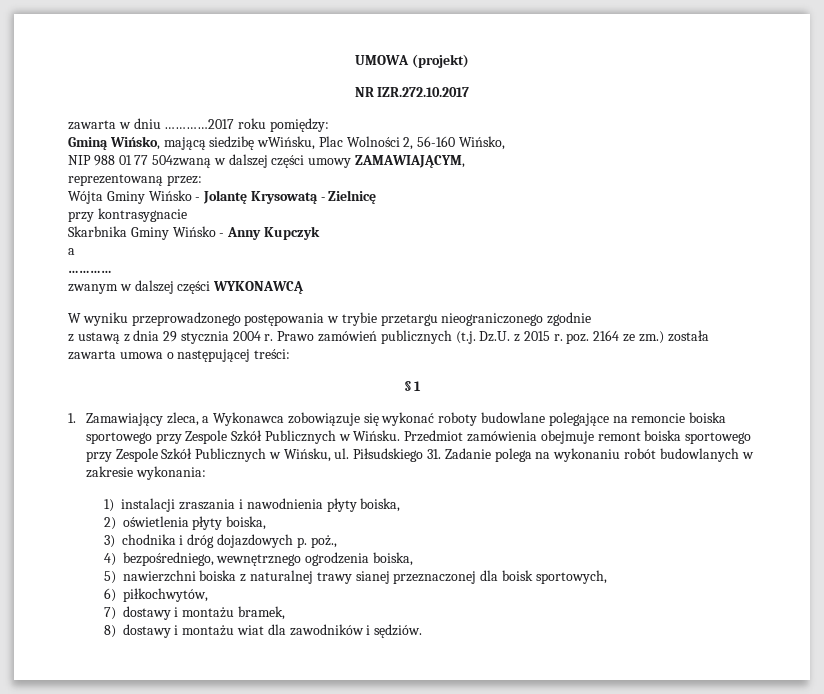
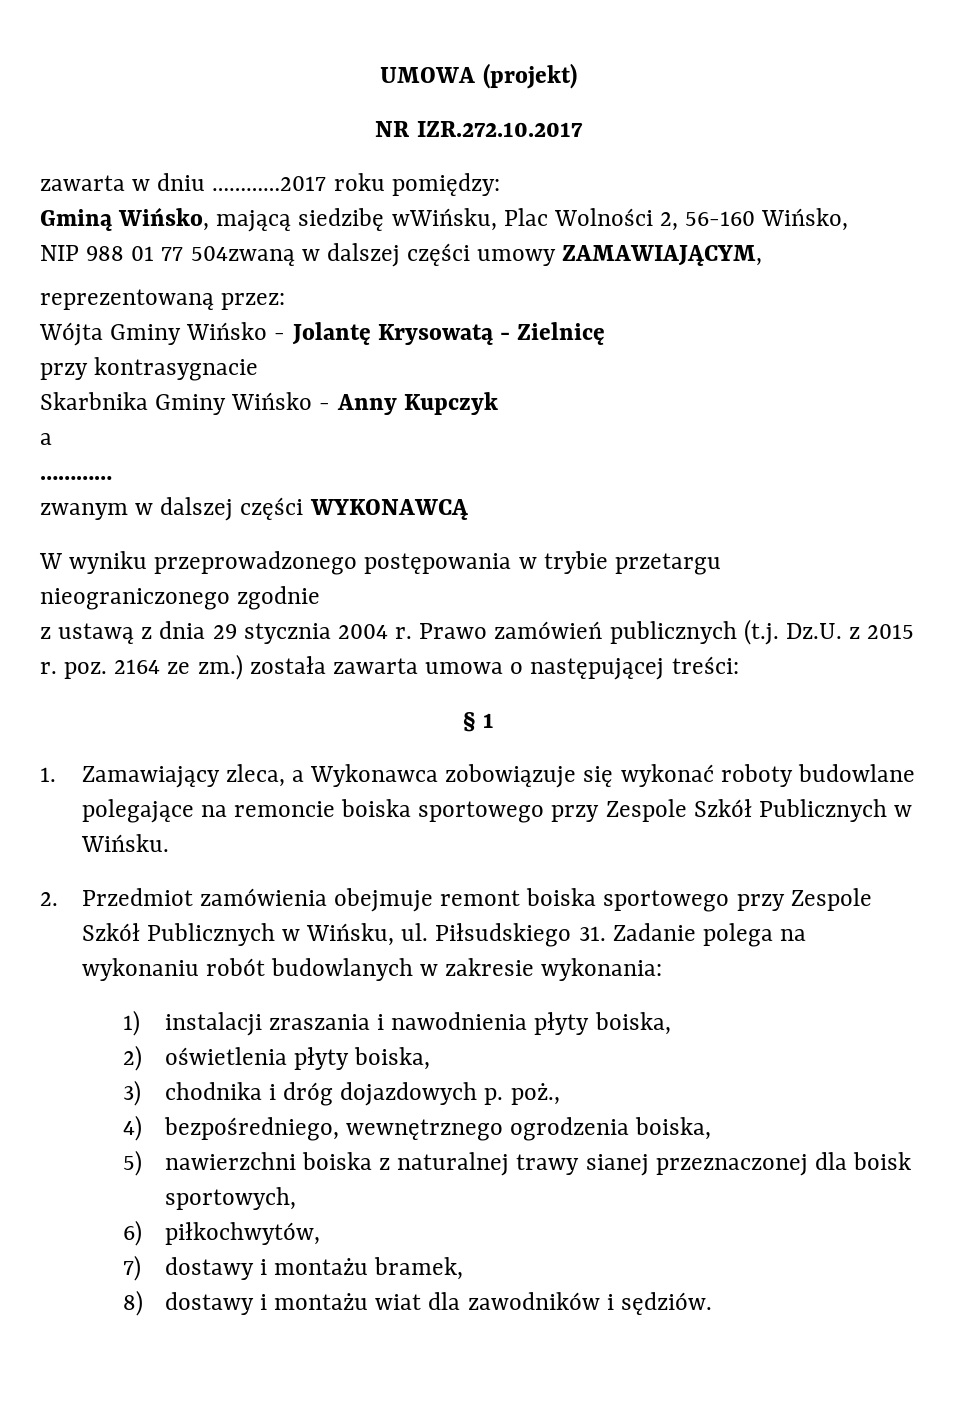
(401, 435) none -> [40,892,58,906] // 2.

